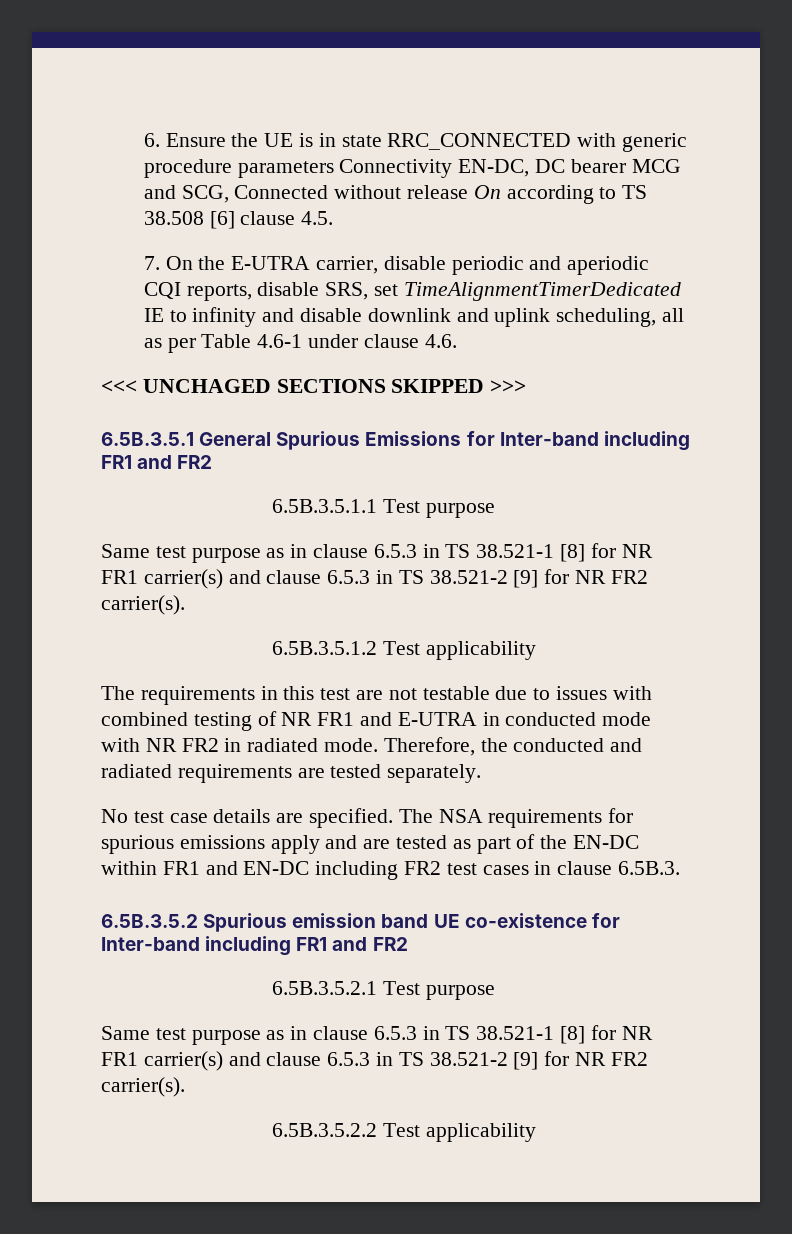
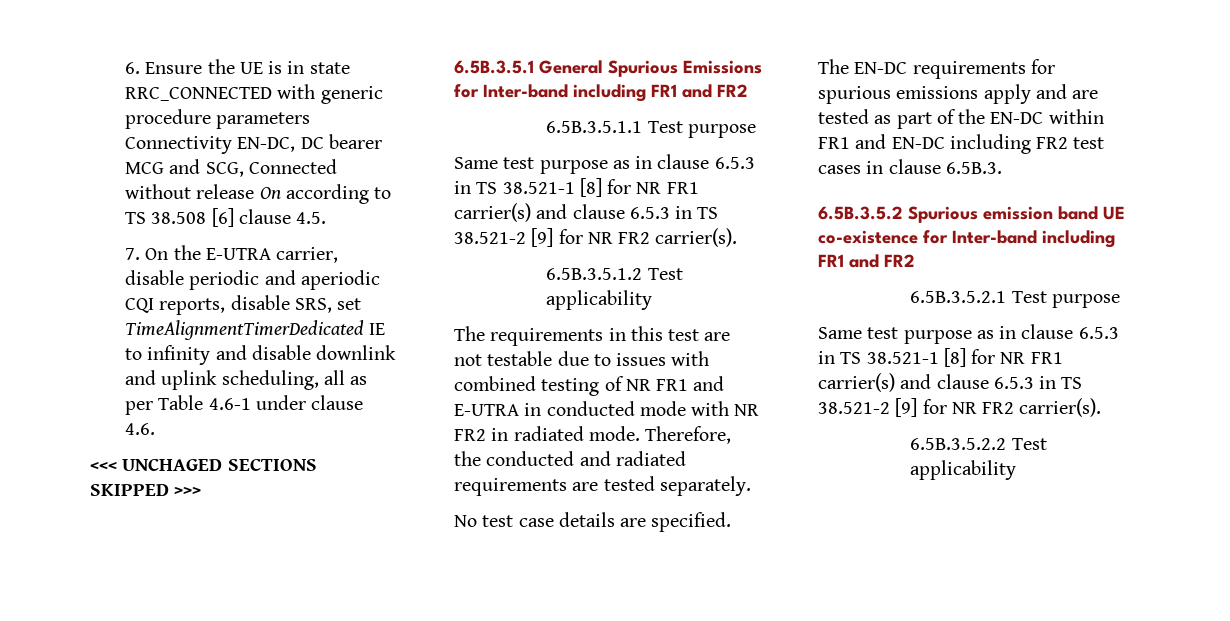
[438,809,483,823] NSA -> [854,62,908,74] EN-DC

